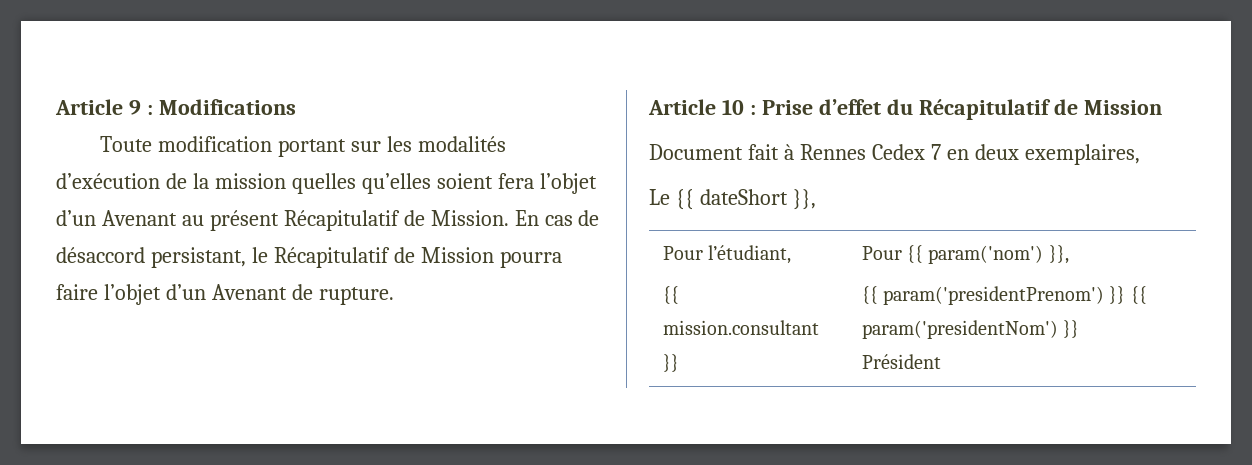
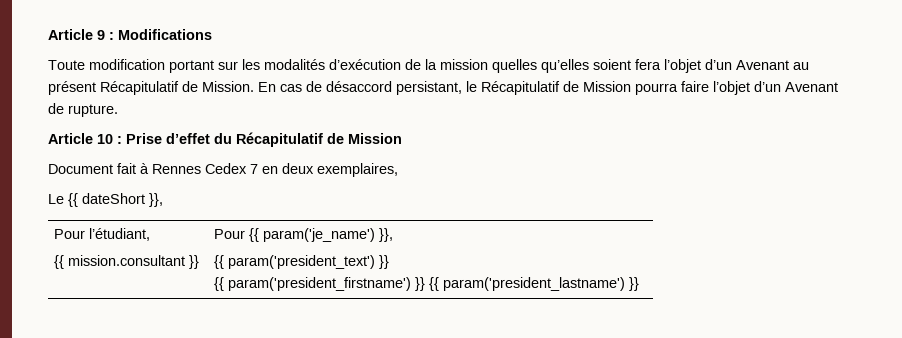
[928,245,1044,264] param('nom') -> [263,228,376,242] param('je_name')
[882,286,1104,305] param('presidentPrenom') -> [228,255,390,269] [214,277,412,291] param('president_text') }} // {{ param('president_firstname')
[861,320,1079,339] [861,354,941,369] param('presidentNom') }} // Président -> [443,277,640,291] param('president_lastname') }}

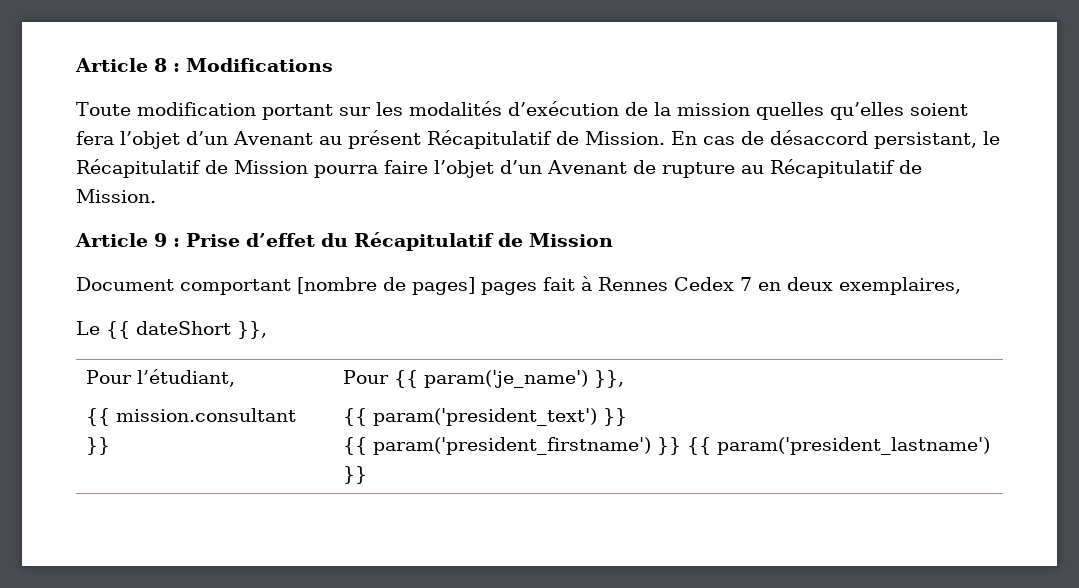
[48,29,105,40] Article 9 -> [75,58,167,72] Article 8
[68,104,118,117] [48,133,113,144] rupture. // Article 10 -> [661,159,922,178] [76,189,156,203] [75,233,167,247] rupture au Récapitulatif de Mission. // Article 9
(113, 169) none -> [180,277,537,295] comportant [nombre de pages] pages

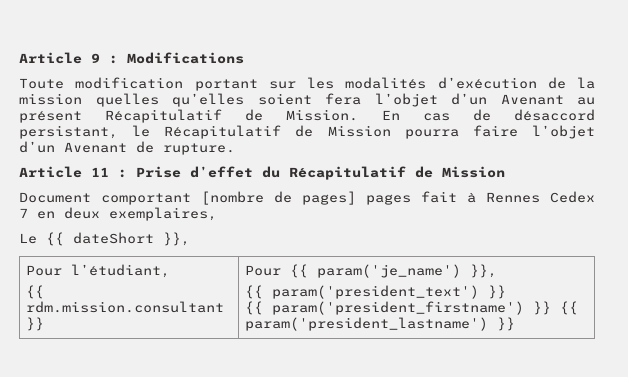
[75,58,167,72] Article 8 -> [19,52,100,64] Article 9
[661,159,922,178] [76,189,156,203] [75,233,167,247] rupture au Récapitulatif de Mission. // Article 9 -> [163,143,235,155] [19,166,109,178] rupture. // Article 11
[116,408,297,422] mission.consultant -> [25,301,224,313] rdm.mission.consultant

